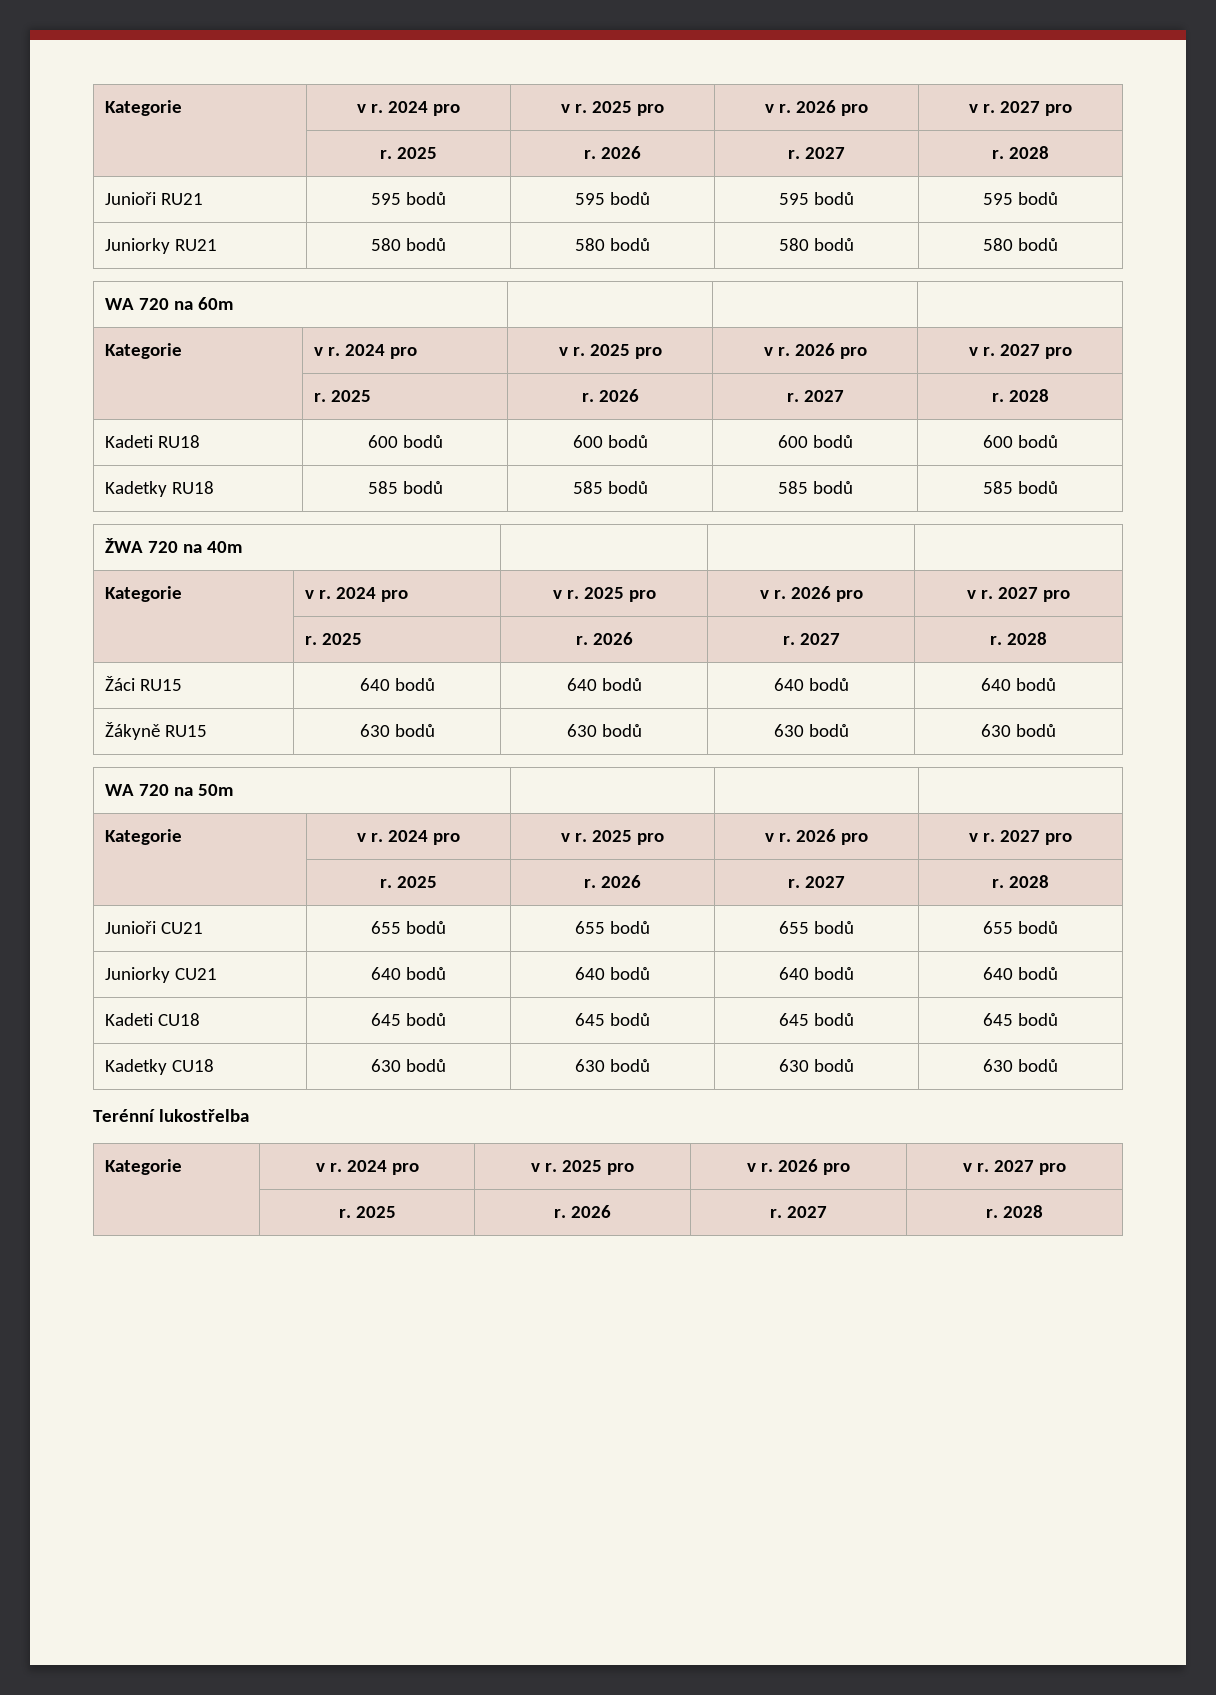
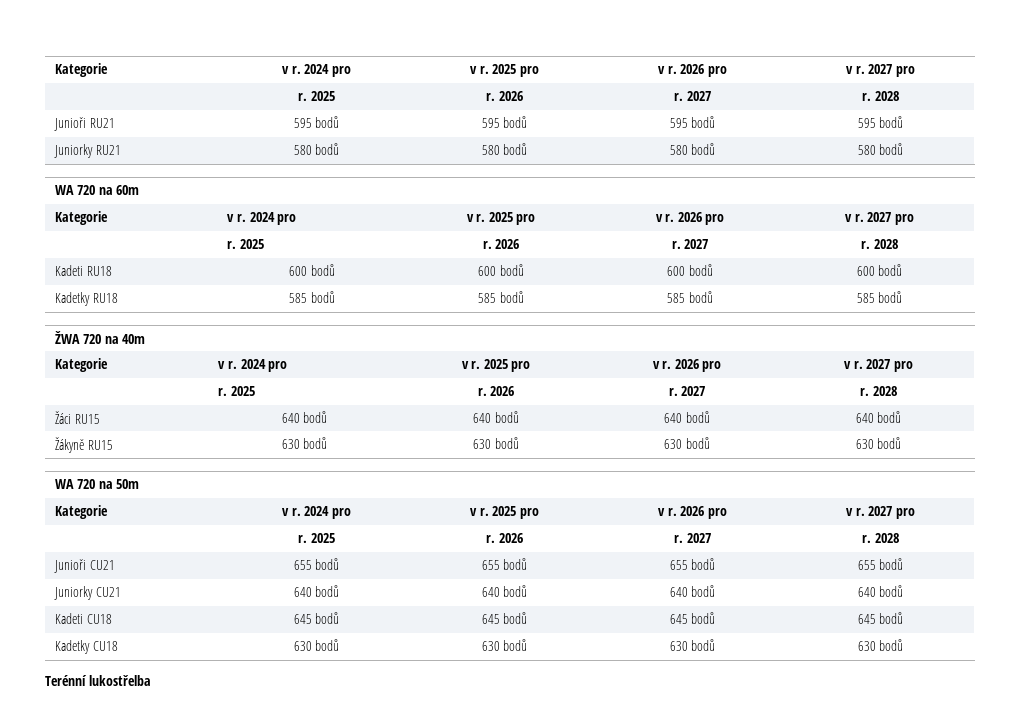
[105,1159,183,1175] [315,1160,419,1175] [531,1160,634,1175] [747,1159,850,1175] [963,1160,1066,1175] [338,1206,396,1218] [554,1205,611,1218] [770,1206,827,1218] [986,1205,1043,1218] // Kategorie | v r. 2024 pro | v r. 2025 pro | v r. 2026 pro | v r. 2027 pro // | r. 2025 | r. 2026 | r. 2027 | r. 2028 -> (151, 680) none

